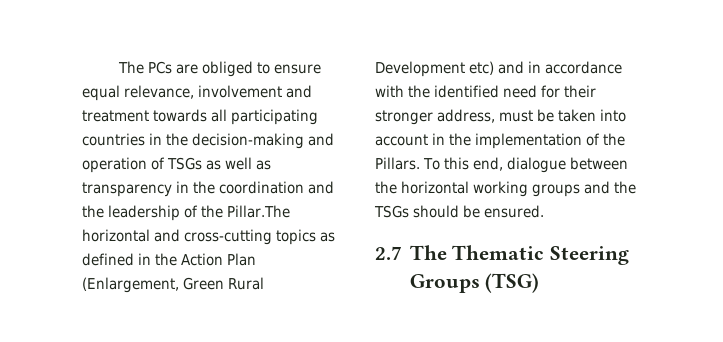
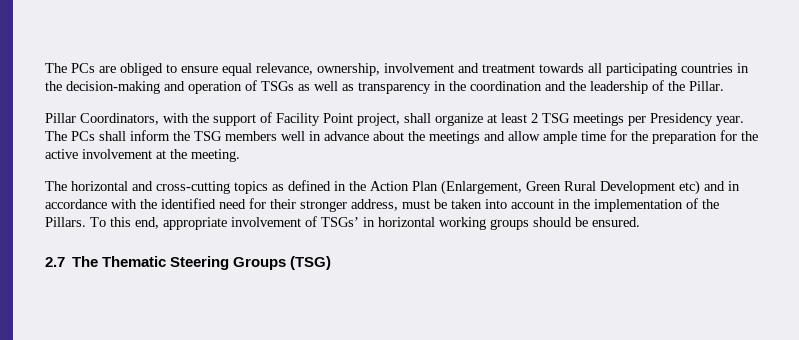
(195, 92) none -> [317,63,380,76] ownership,
[227,205,291,218] Pillar.The -> [689,81,724,91] [45,112,744,126] [45,130,758,144] [45,149,240,162] [45,181,67,191] Pillar. // Pillar Coordinators, with the support of Facility Point project, shall organize at least 2 TSG meetings per Presidency year. The PCs shall inform the TSG members well in advance about the meetings and allow ample time for the preparation for the active involvement at the meeting. // The
[507,157,629,173] [375,181,637,197] [374,205,409,218] dialogue between the horizontal working groups and the TSGs -> [163,216,529,230] appropriate involvement of TSGs’ in horizontal working groups

